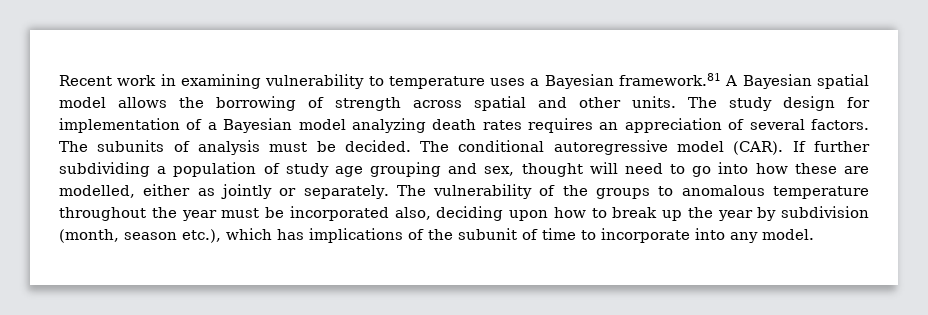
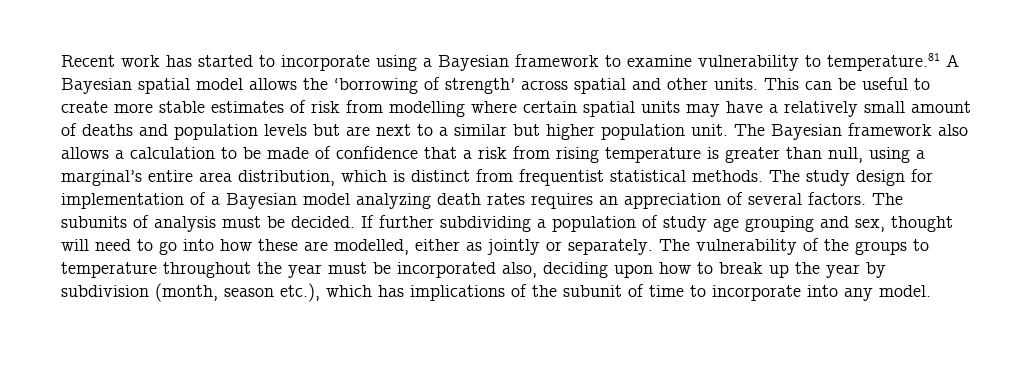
[160,73,722,89] in examining vulnerability to temperature uses a Bayesian framework.81 -> [166,53,940,71] has started to incorporate using a Bayesian framework to examine vulnerability to temperature.81
[216,96,401,111] borrowing of strength -> [334,77,515,94] ‘borrowing of strength’
(676, 102) none -> [764,77,930,90] [61,100,971,117] [61,123,968,140] [61,146,925,163] [61,169,763,186] This can be useful to create more stable estimates of risk from modelling where certain spatial units may have a relatively small amount of deaths and population levels but are next to a similar but higher population unit. The Bayesian framework also allows a calculation to be made of confidence that a risk from rising temperature is greater than null, using a marginal’s entire area distribution, which is distinct from frequentist statistical methods.
[420,140,784,155] The conditional autoregressive model (CAR). -> (355, 222) none
[681,185,765,196] anomalous -> (929, 245) none

